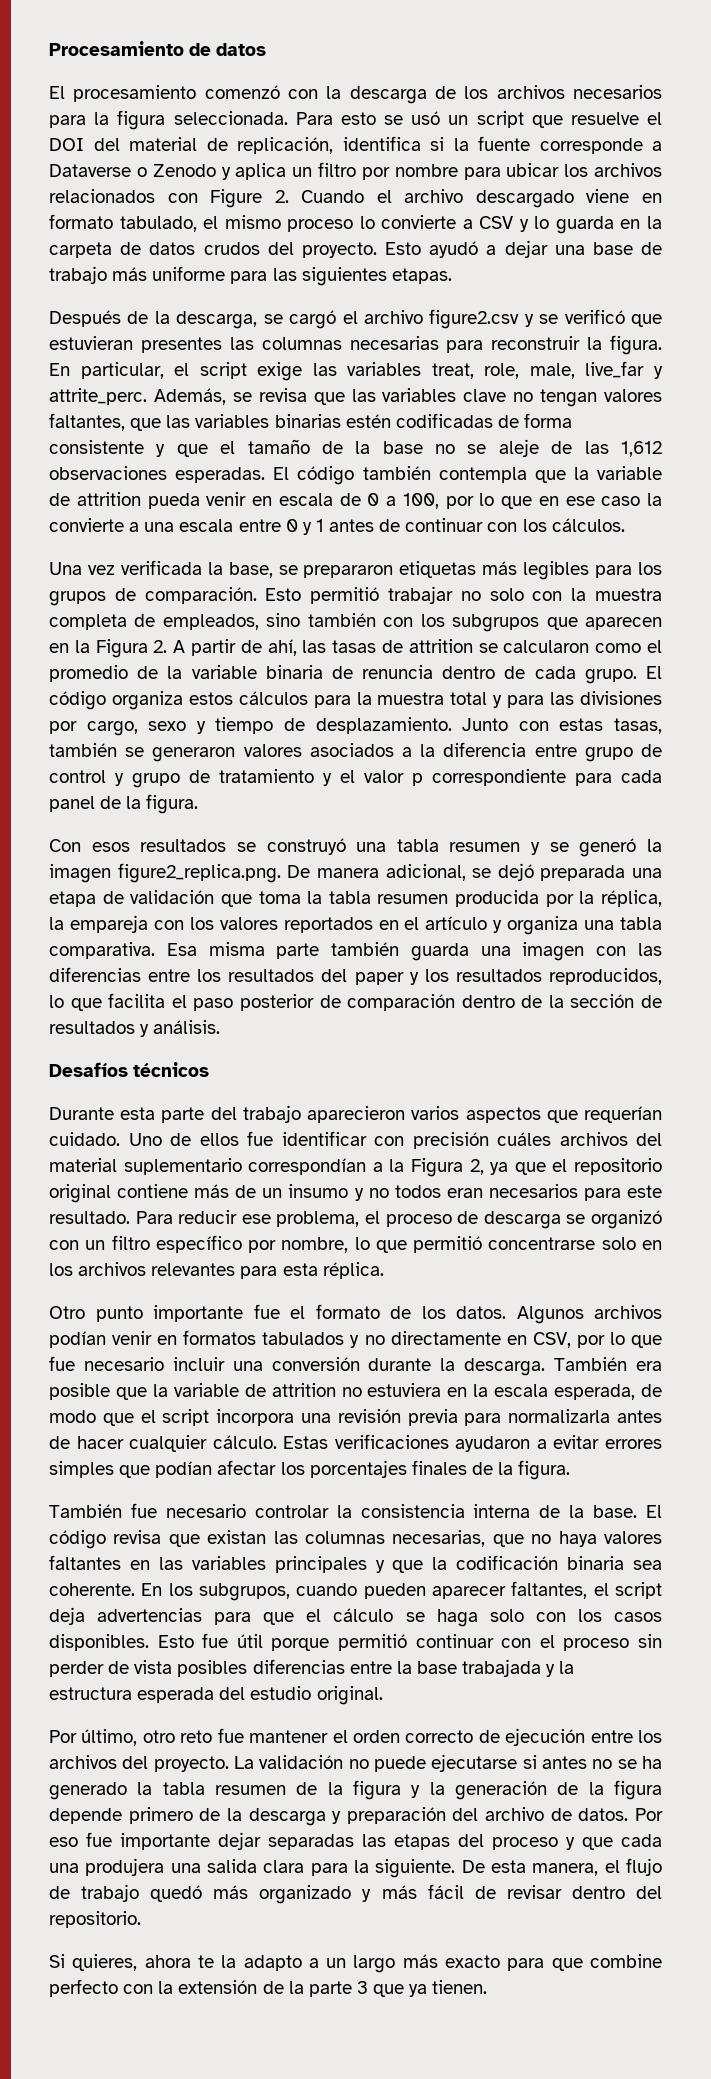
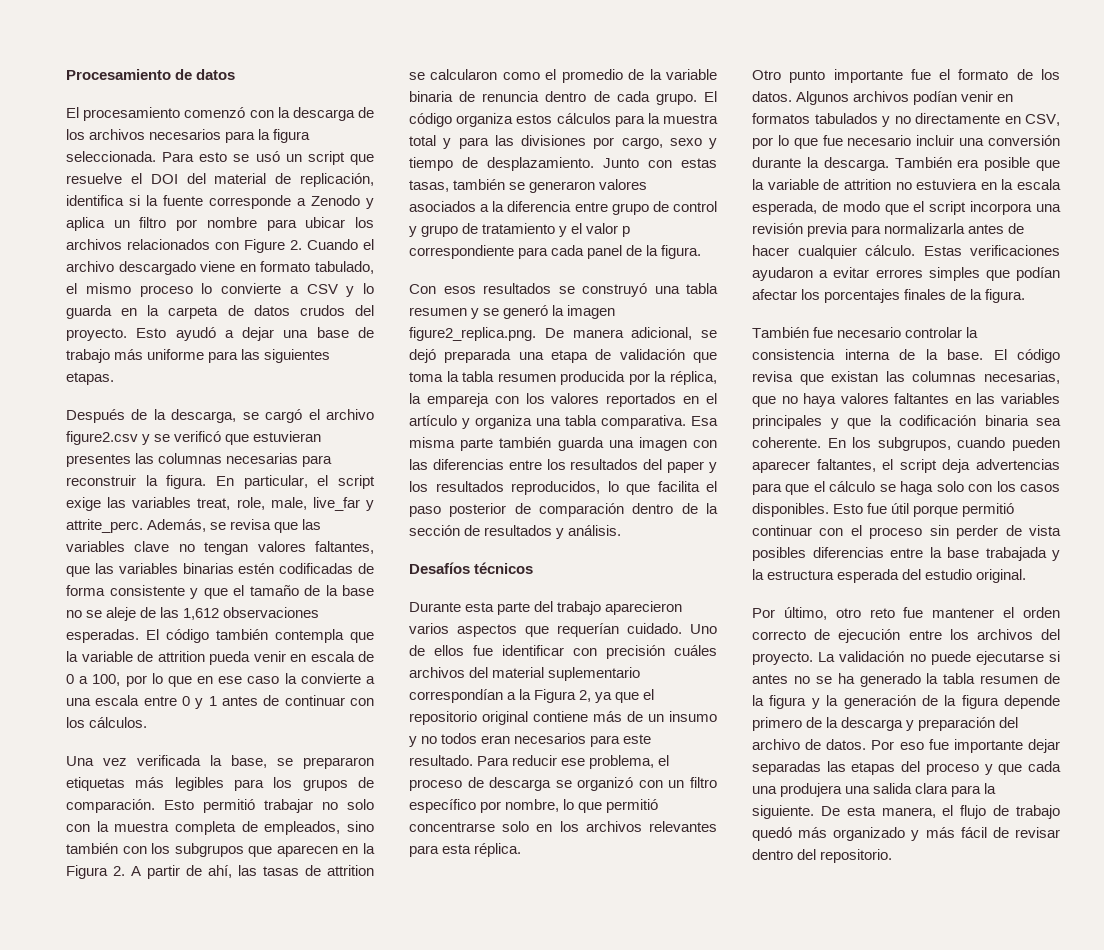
[49,164,147,177] Dataverse o -> (306, 202) none
[49,1954,662,1973] [49,1979,488,1997] // Si quieres, ahora te la adapto a un largo más exacto para que combine perfecto con la extensión de la parte 3 que ya tienen. -> (893, 856) none

